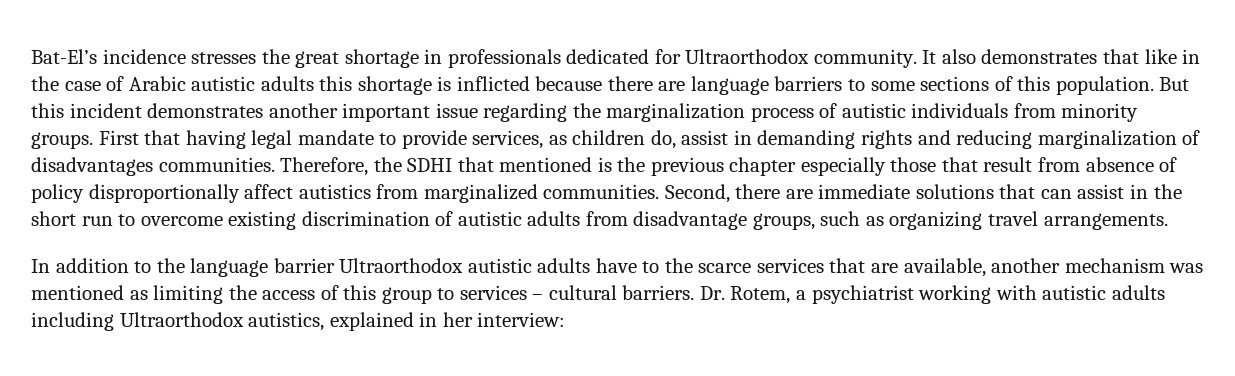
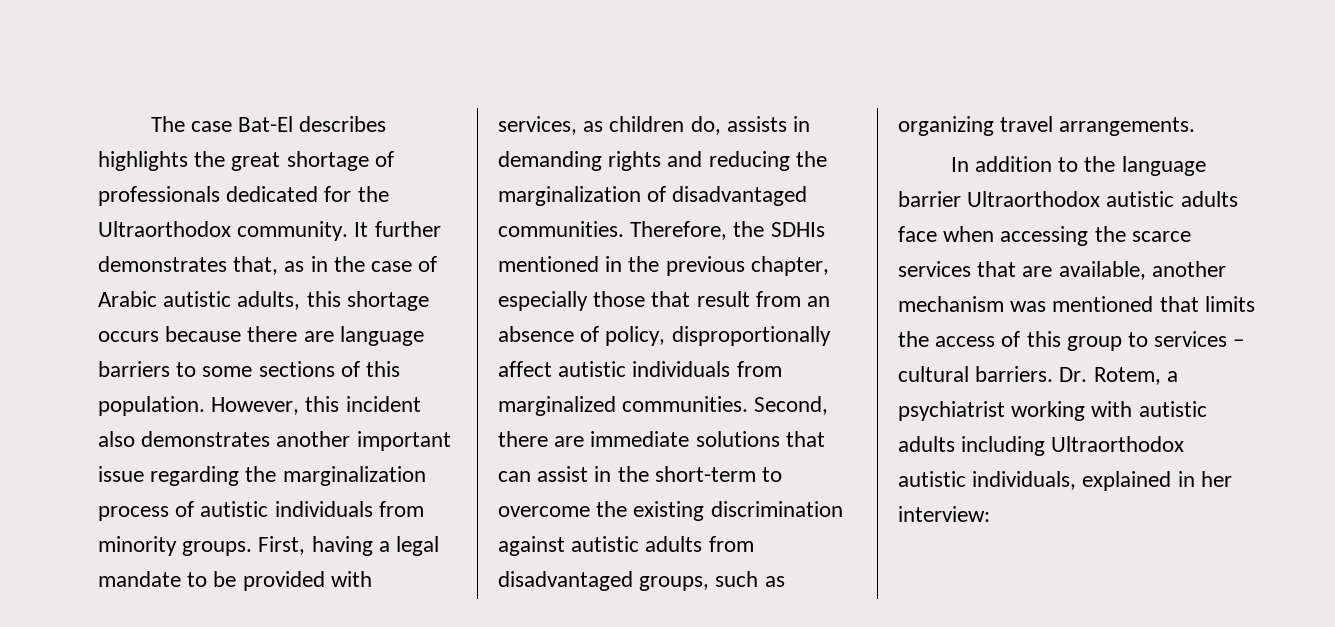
[31,49,257,64] Bat-El’s incidence stresses -> [150,116,387,132] [98,151,188,171] The case Bat-El describes highlights
[424,49,443,64] in -> [374,151,394,167] of
(681, 56) none -> [357,186,389,202] the
[941,49,1177,64] also demonstrates that like -> [374,221,441,237] [98,256,305,275] further demonstrates that, as
[260,76,314,91] adults -> [237,291,301,310] adults,
[437,76,530,91] is inflicted -> [98,331,159,342] occurs
[1159,77,1190,91] But -> [211,397,300,415] However,
(142, 110) none -> [98,431,135,447] also
[98,130,467,149] First that having legal mandate to provide -> [258,536,440,556] [98,571,372,591] First, having a legal mandate to be provided with
[681,130,729,145] assist -> [726,116,787,132] assists
(1033, 139) none -> [795,151,827,167] the
[31,157,153,176] disadvantages -> [672,186,808,206] disadvantaged
[407,157,612,172] SDHI that mentioned is -> [770,222,825,237] [498,256,623,272] SDHIs mentioned in
[729,157,797,176] chapter -> [750,256,829,276] chapter,
(1081, 164) none -> [807,296,831,307] an
[31,184,84,203] policy -> [605,326,666,346] policy,
[298,184,371,199] autistics -> [558,361,731,377] autistic individuals
[31,211,113,226] short run -> [654,466,756,482] short-term
(223, 221) none -> [596,501,628,517] the
[435,211,454,226] of -> [498,536,565,556] against
[633,211,748,230] disadvantage -> [498,571,633,591] disadvantaged
[595,258,660,273] have to -> [898,226,1089,246] face when accessing
[129,285,224,304] as limiting -> [1159,296,1255,312] that limits
[248,312,325,331] autistics, -> [898,471,1077,490] autistic individuals,

